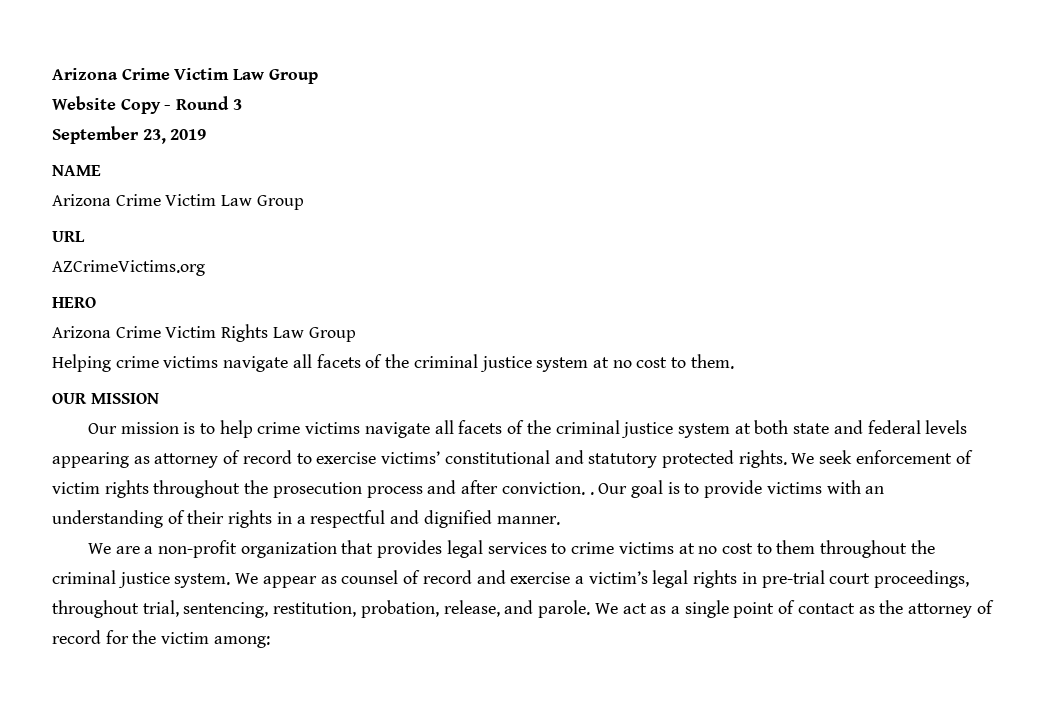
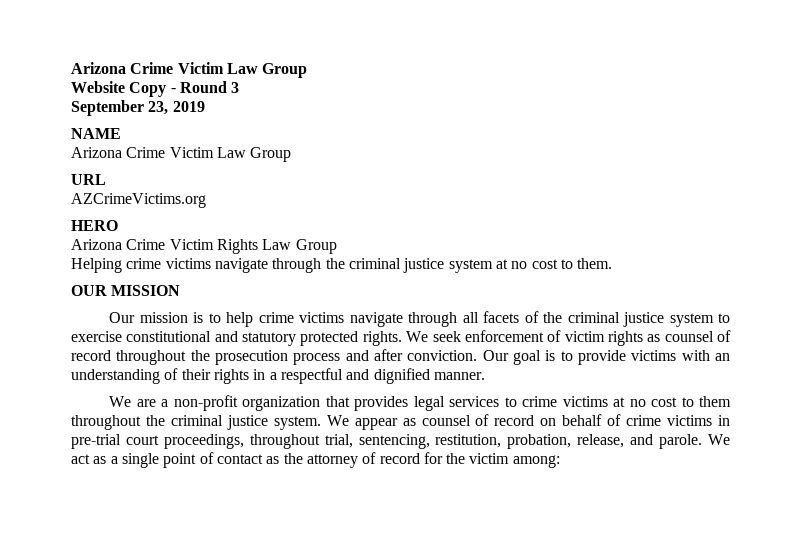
[292,354,383,368] all facets of -> [272,258,322,273] through
[434,420,968,438] [52,450,292,468] all facets of the criminal justice system at both state and federal levels appearing as attorney of record -> [408,311,714,327] through all facets of the criminal justice system
[381,451,441,464] victims’ -> (122, 336) none
(149, 489) none -> [647,330,731,342] [71,350,111,361] as counsel of record
[589,492,594,495] . -> (478, 355) none
[476,570,738,588] and exercise a victim’s legal rights -> [540,414,713,426] on behalf of crime victims

